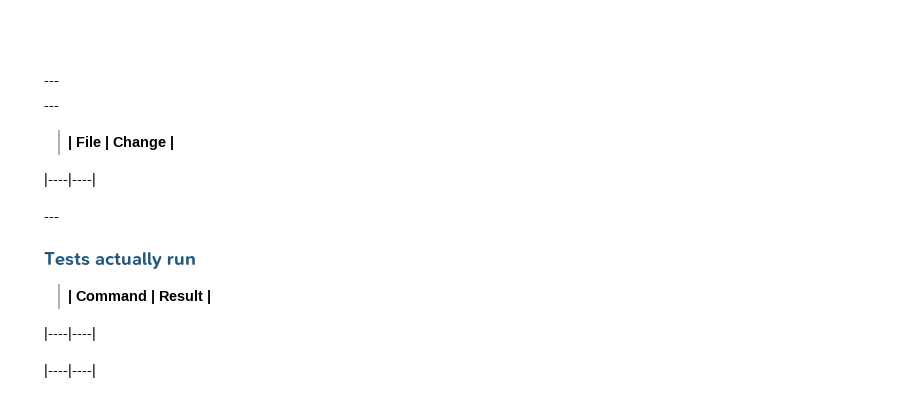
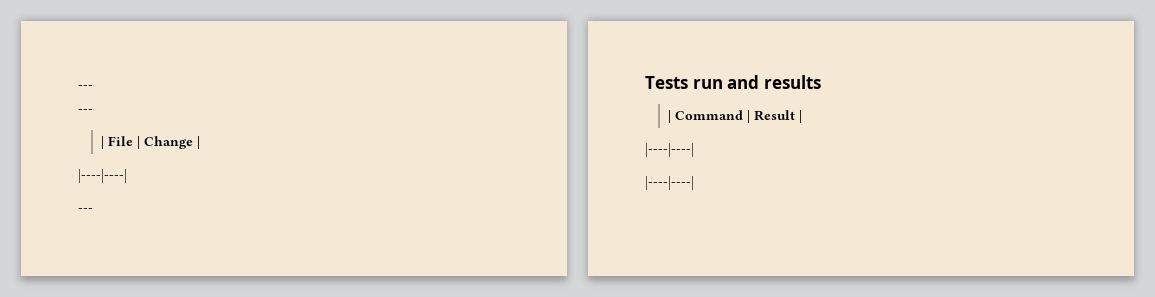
[95,252,162,269] actually -> (688, 82) none
(196, 260) none -> [727,75,821,89] and results

